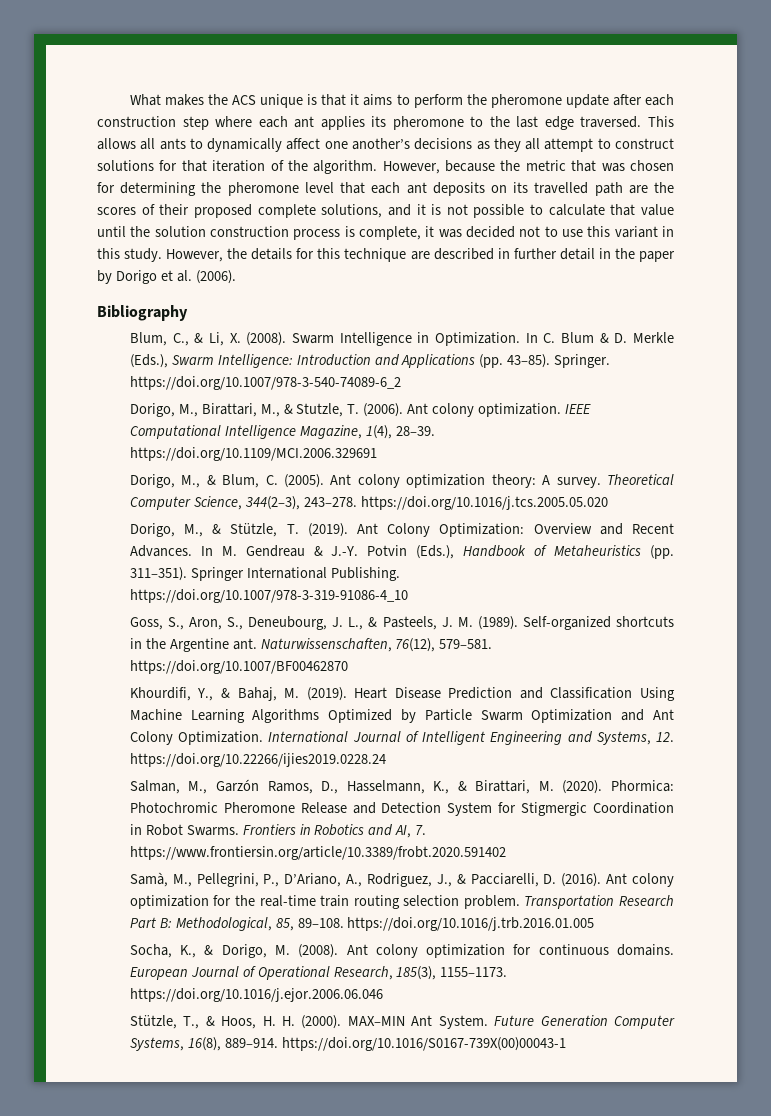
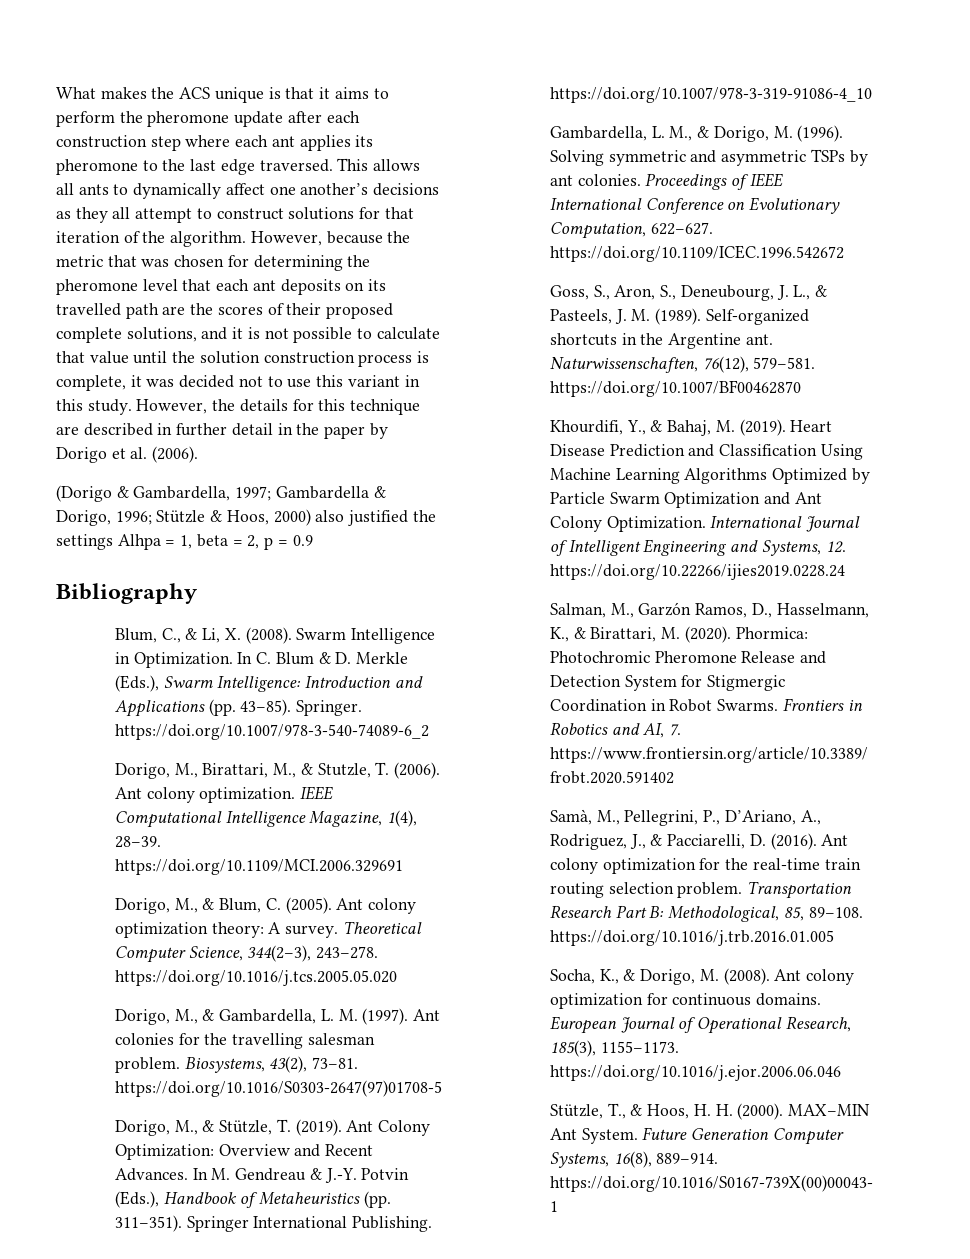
(236, 277) none -> [56,485,386,502] [56,509,436,526] [56,534,313,550] // (Dorigo & Gambardella, 1997; Gambardella & Dorigo, 1996; Stützle & Hoos, 2000) also justified the settings Alhpa = 1, beta = 2, p = 0.9
(608, 503) none -> [114,1008,440,1025] [114,1033,375,1049] [114,1056,359,1073] [114,1080,442,1097] // Dorigo, M., & Gambardella, L. M. (1997). Ant colonies for the travelling salesman problem. Biosystems, 43(2), 73–81. https://doi.org/10.1016/S0303-2647(97)01708-5
(408, 596) none -> [549,125,844,142] [549,149,868,166] [549,173,783,190] [549,197,841,214] [549,222,713,239] [549,245,844,262] // Gambardella, L. M., & Dorigo, M. (1996). Solving symmetric and asymmetric TSPs by ant colonies. Proceedings of IEEE International Conference on Evolutionary Computation, 622–627. https://doi.org/10.1109/ICEC.1996.542672

